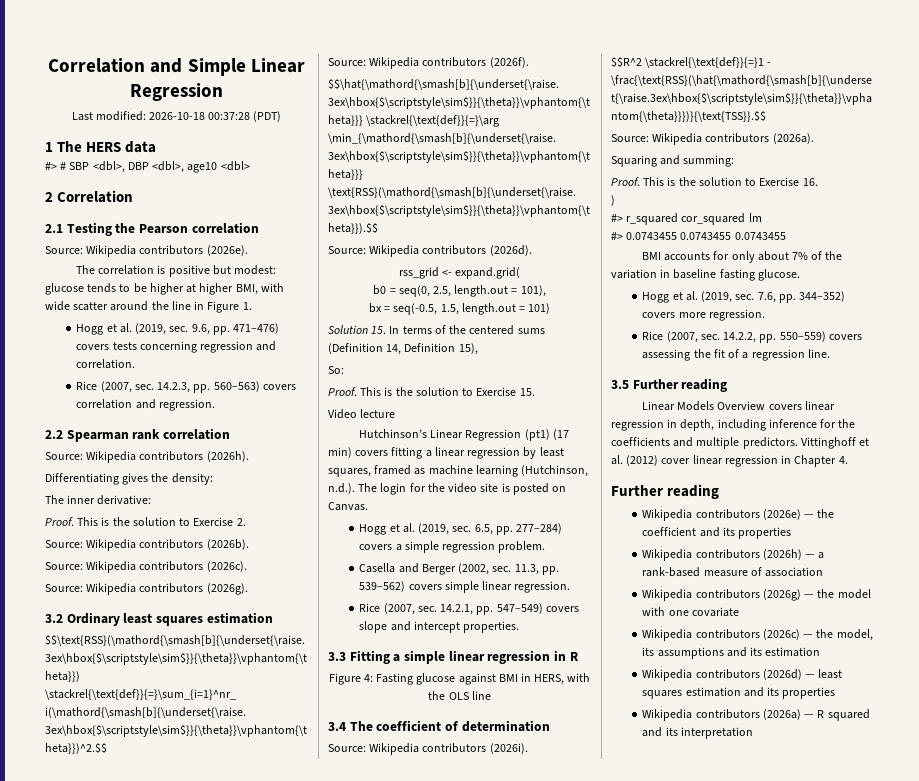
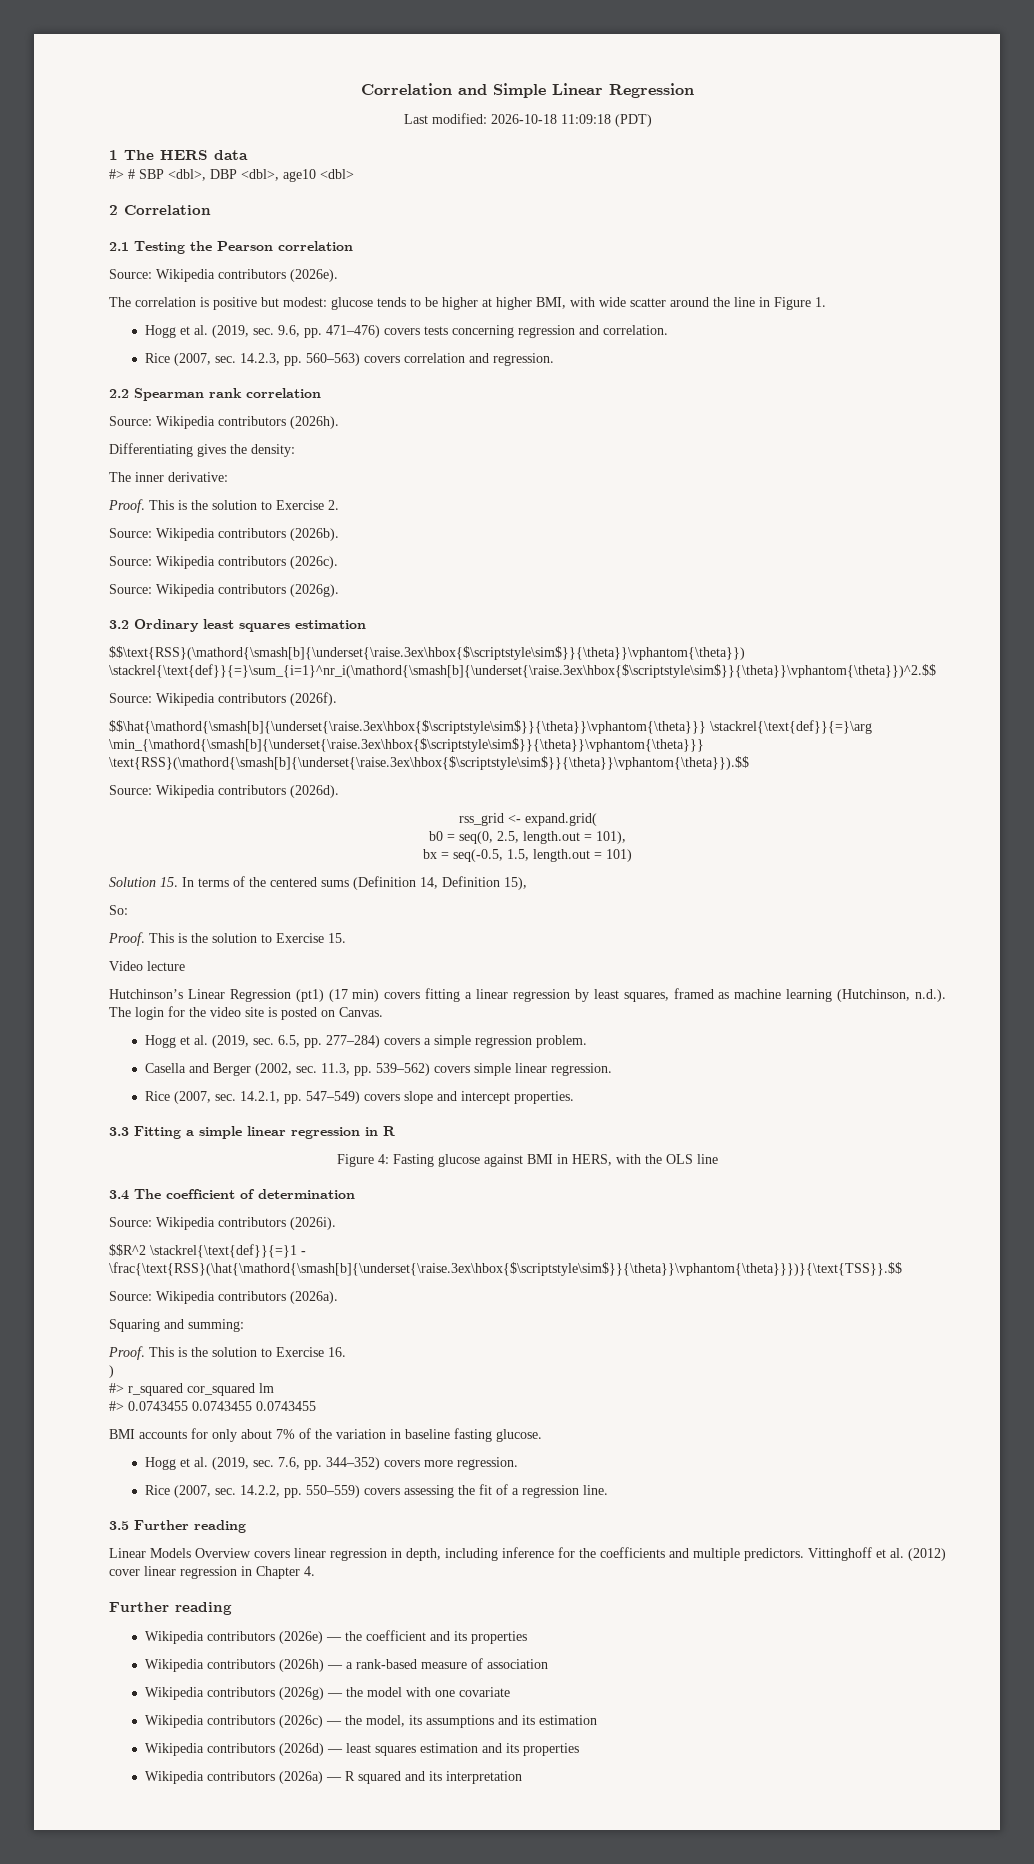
[208,112,251,120] 00:37:28 -> [560,114,611,124] 11:09:18

